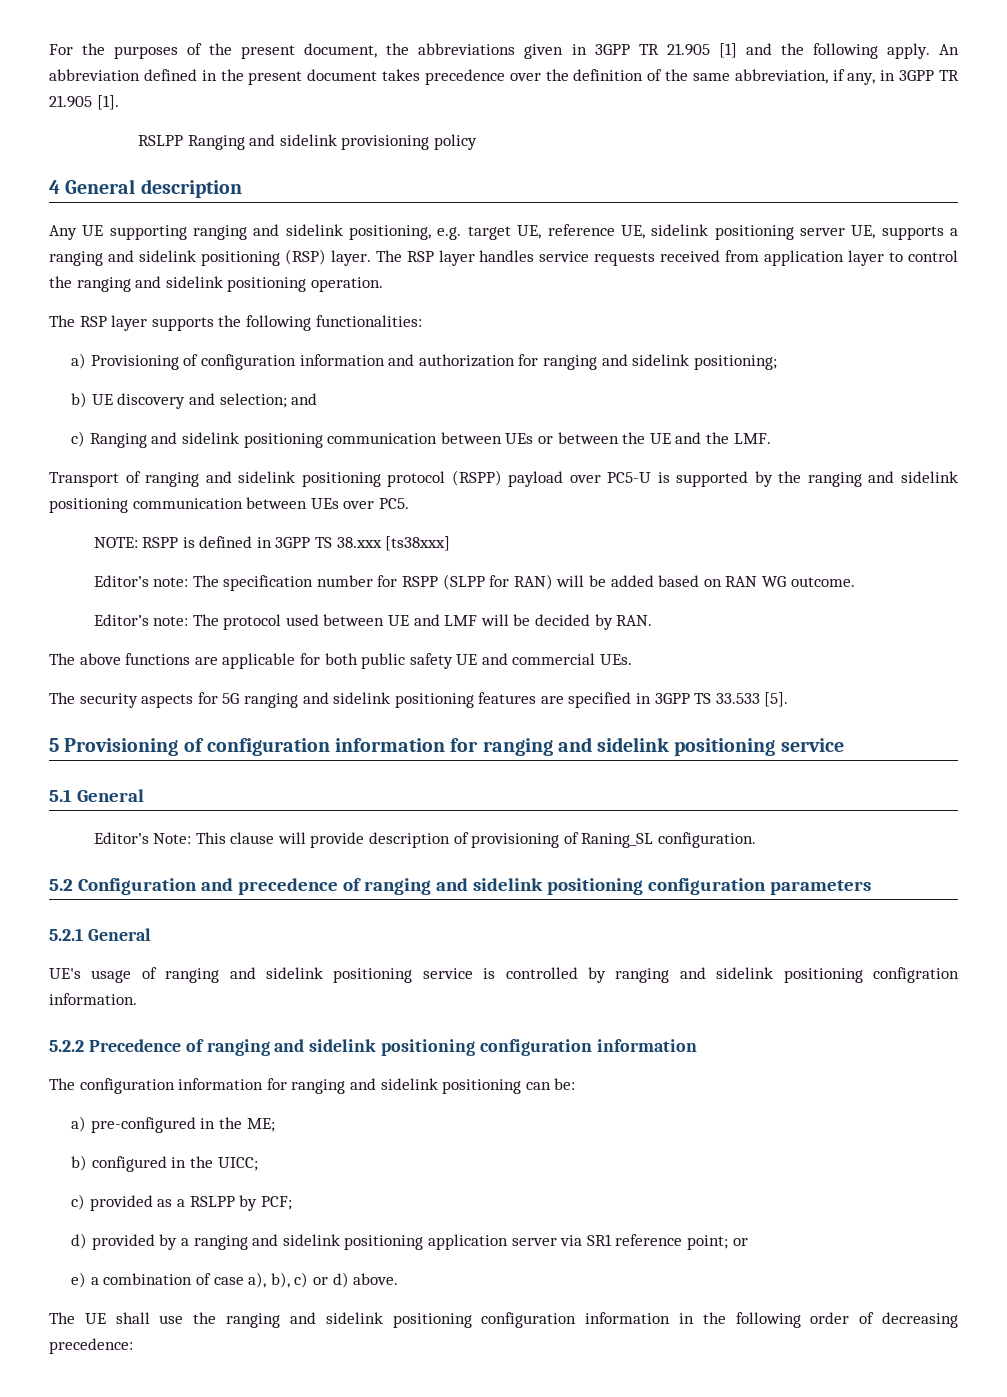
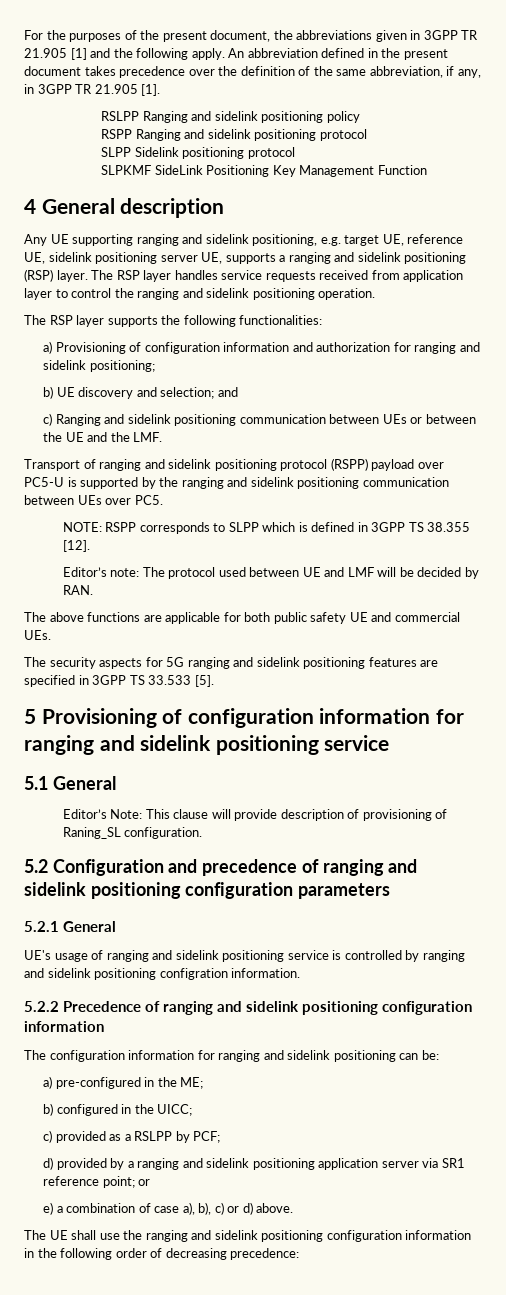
[341,135,430,150] provisioning -> [261,111,324,123] positioning
(478, 142) none -> [101,129,367,141] [101,147,295,159] [101,165,427,177] // RSPP Ranging and sidelink positioning protocol // SLPP Sidelink positioning protocol // SLPKMF SideLink Positioning Key Management Function
(179, 542) none -> [139,522,296,534] corresponds to SLPP which
[336,536,451,551] [93,574,855,591] 38.xxx [ts38xxx] // Editor’s note: The specification number for RSPP (SLPP for RAN) will be added based on RAN WG outcome. -> [427,522,471,532] [62,540,90,552] 38.355 [12].

